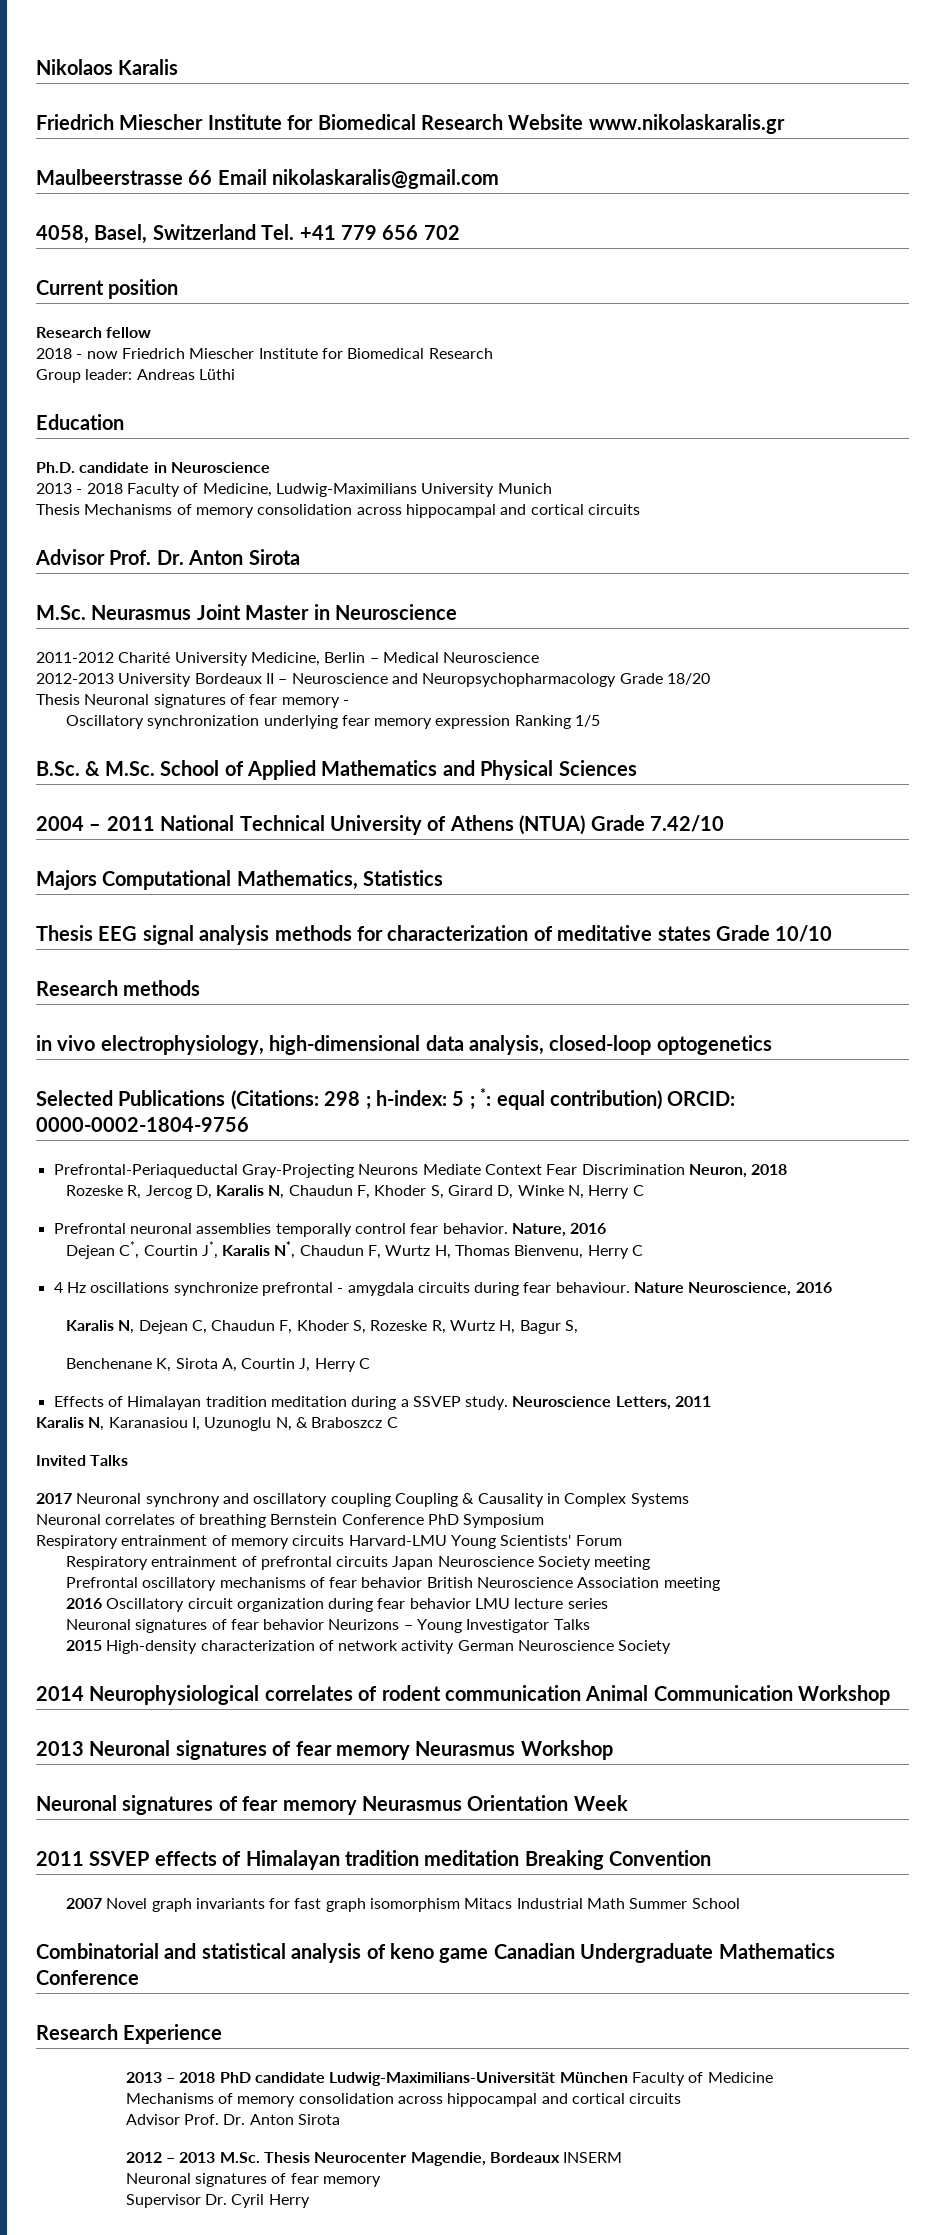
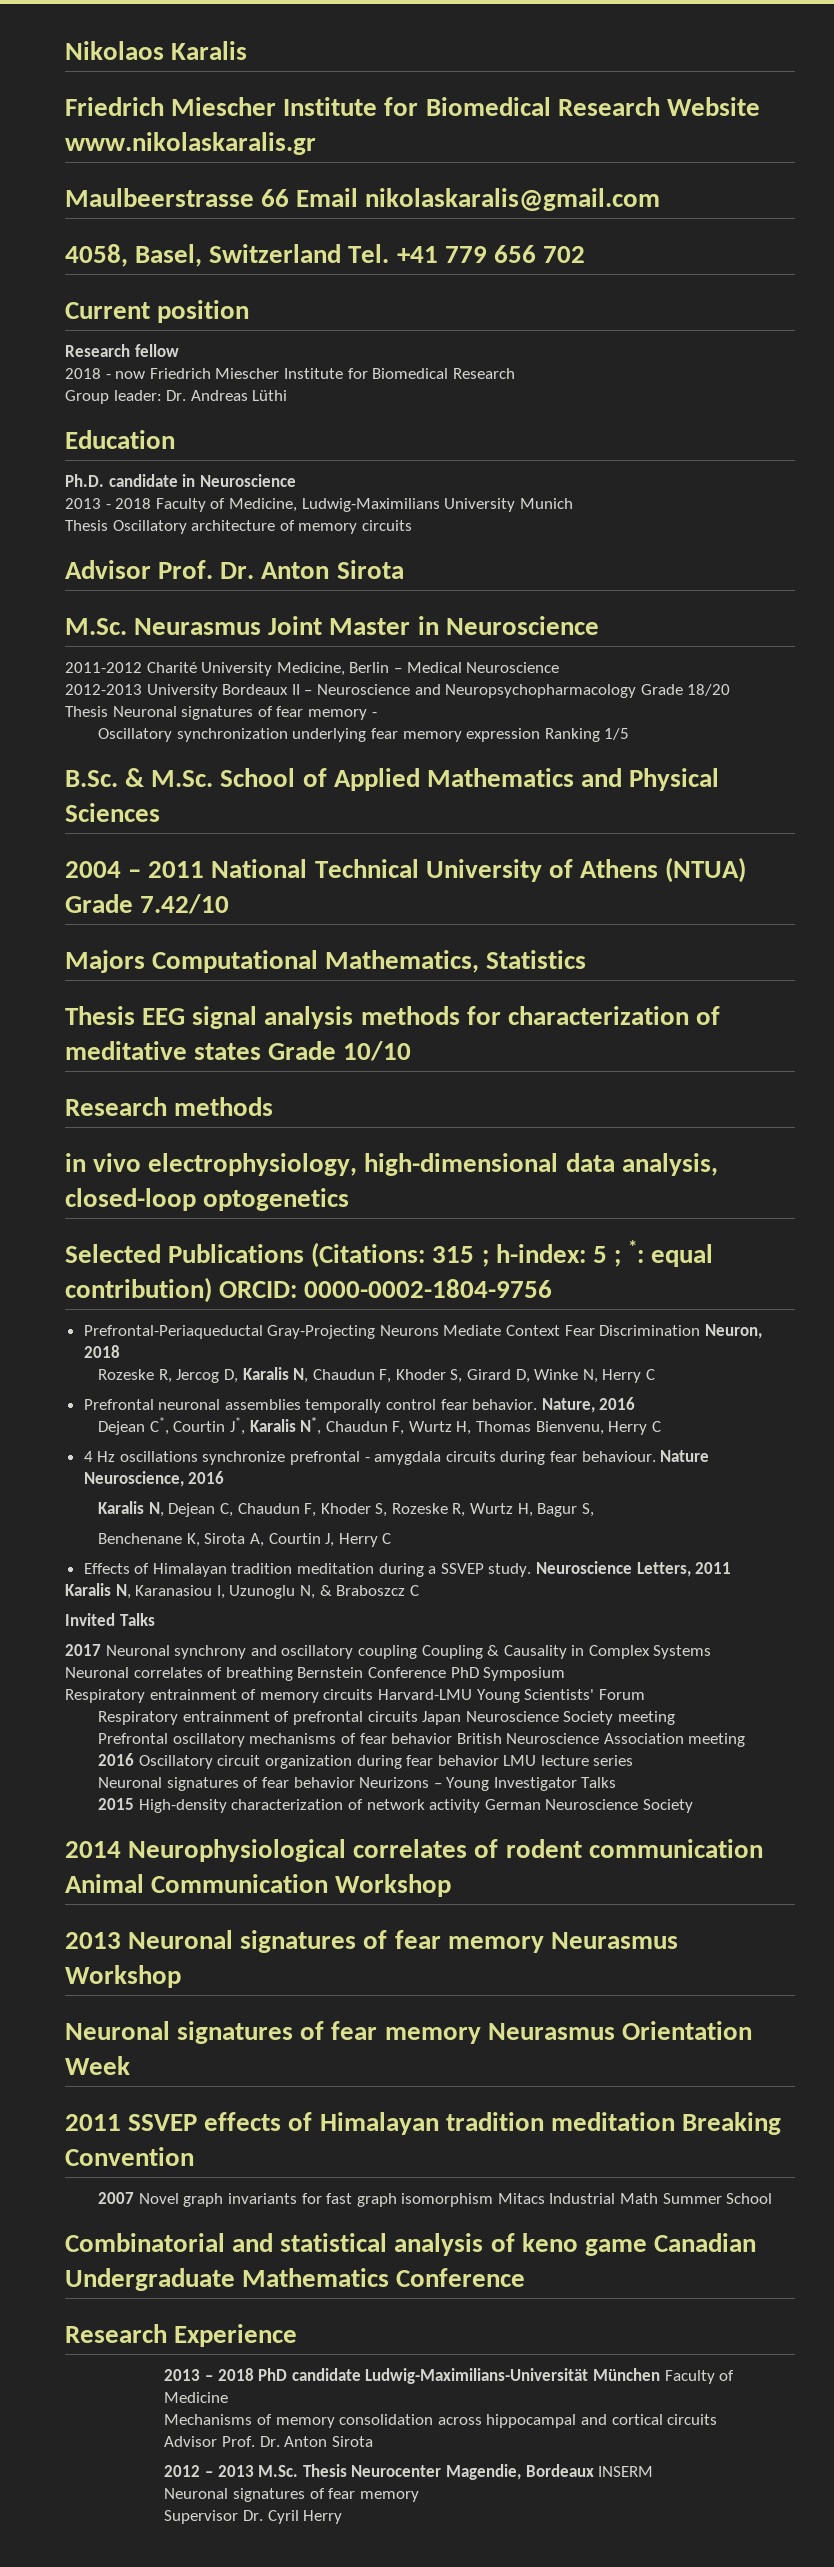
(133, 374) none -> [166,390,187,401] Dr.
[84,504,584,518] Mechanisms of memory consolidation across hippocampal and cortical -> [112,520,358,534] Oscillatory architecture of memory
[324,1091,361,1106] 298 -> [432,1246,475,1263] 315

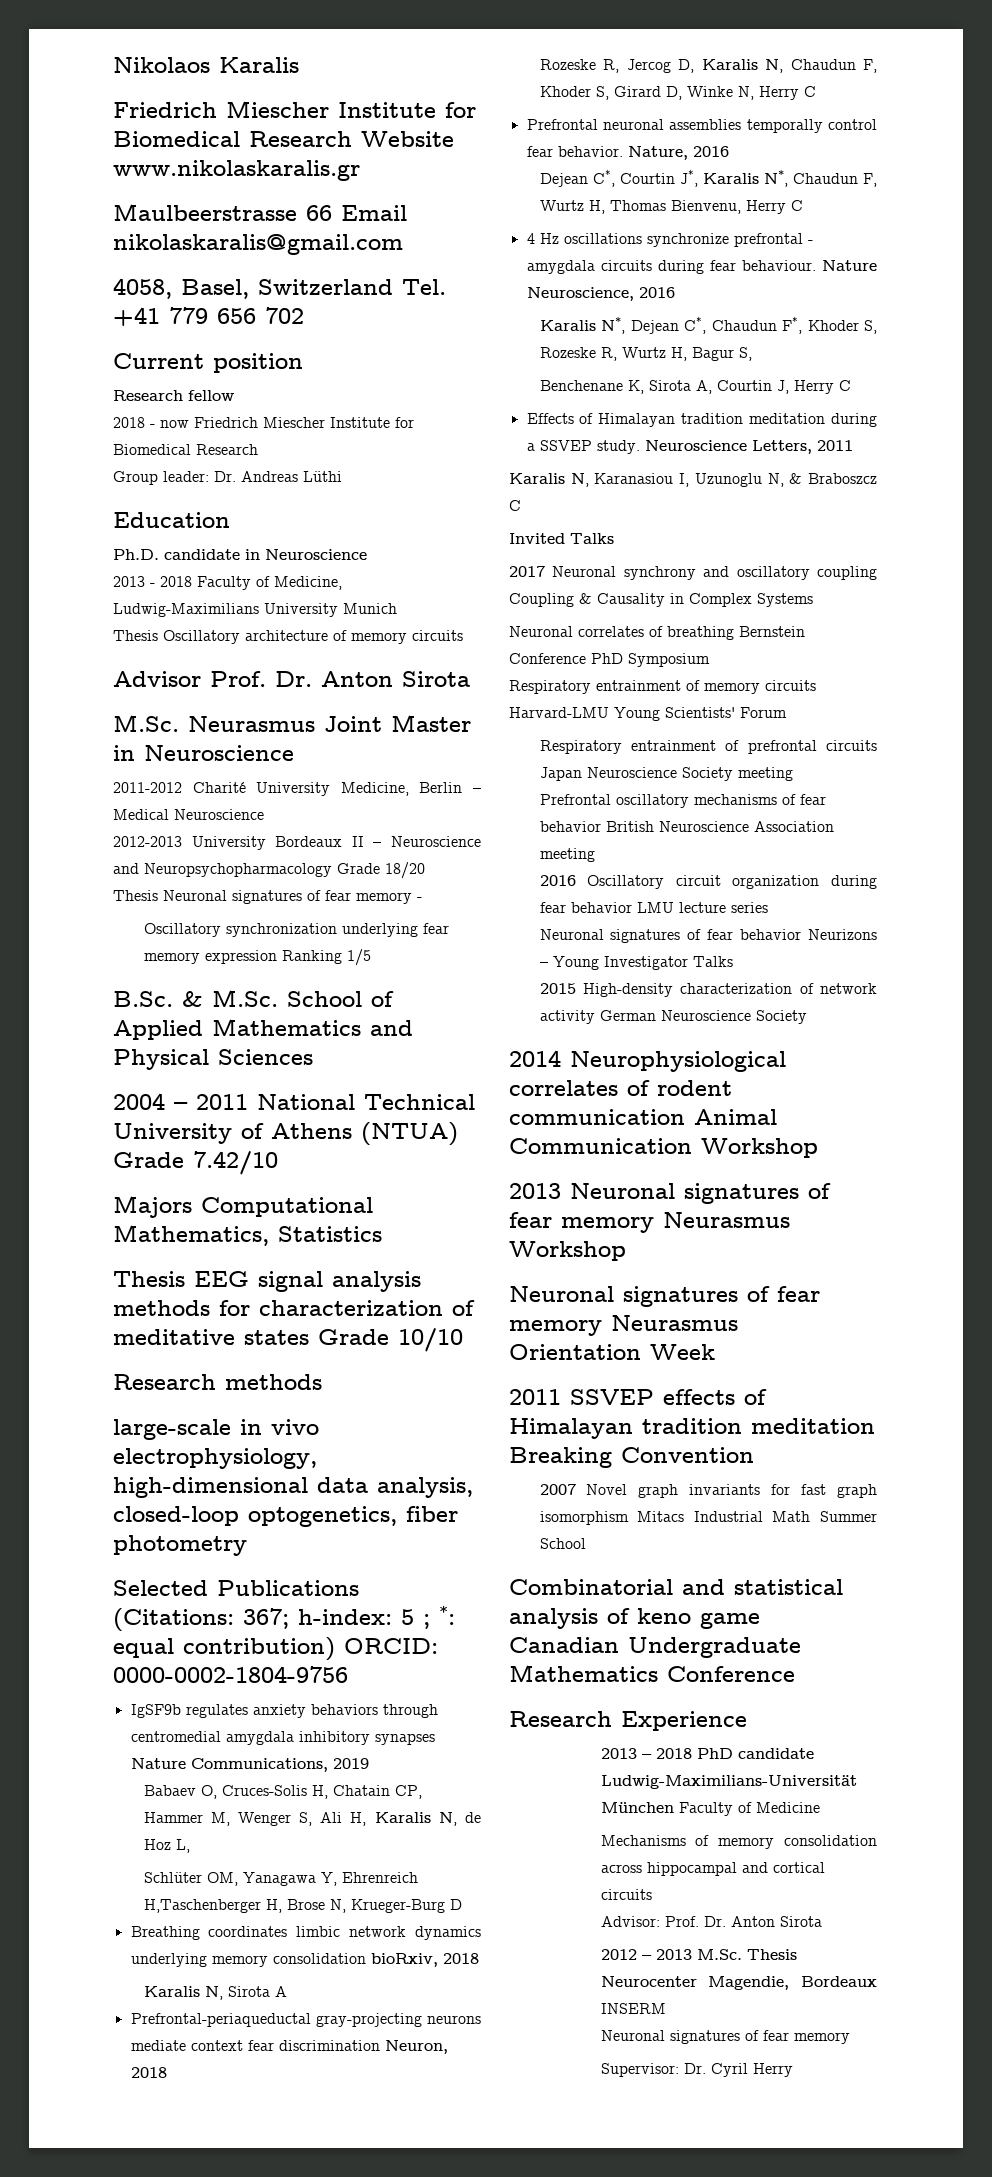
(274, 1106) none -> [113,1419,231,1440] large-scale
[203,1188,350,1211] optogenetics -> [248,1506,458,1527] [113,1535,247,1556] optogenetics, fiber photometry
[432,1246,489,1267] 315 ; -> [243,1608,289,1629] 367;
[83,1325,701,1339] Prefrontal-Periaqueductal Gray-Projecting Neurons Mediate Context Fear Discrimination -> [130,1704,438,1718] [130,1731,435,1745] [130,1758,369,1772] [143,1785,422,1799] [143,1812,482,1826] [143,1839,190,1853] [143,1872,418,1886] [143,1899,462,1913] [130,1926,481,1940] [130,1953,479,1967] [143,1986,287,2000] [130,2013,481,2027] [130,2040,380,2051] IgSF9b regulates anxiety behaviors through centromedial amygdala inhibitory synapses Nature Communications, 2019 // Babaev O, Cruces-Solis H, Chatain CP, Hammer M, Wenger S, Ali H, Karalis N, de Hoz L, // Schlüter OM, Yanagawa Y, Ehrenreich H,Taschenberger H, Brose N, Krueger-Burg D // Breathing coordinates limbic network dynamics underlying memory consolidation bioRxiv, 2018 // Karalis N, Sirota A // Prefrontal-periaqueductal gray-projecting neurons mediate context fear discrimination
[148,1502,317,1517] N, Dejean C, Chaudun F, -> [601,316,803,334] N*, Dejean C*, Chaudun F*,
[164,2436,218,2447] Advisor -> [600,1916,660,1927] Advisor:
[164,2510,239,2524] Supervisor -> [600,2063,679,2077] Supervisor:

